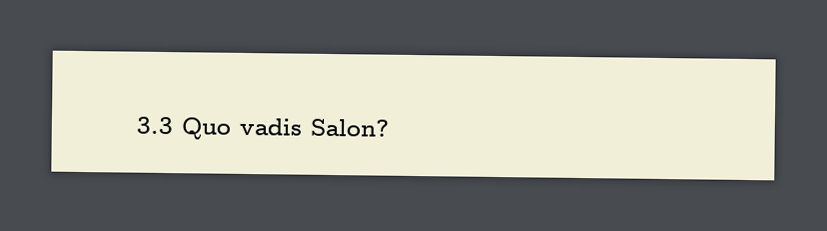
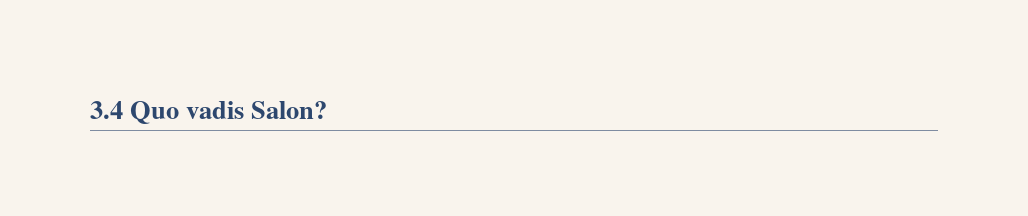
[136,116,173,135] 3.3 -> [90,101,123,119] 3.4

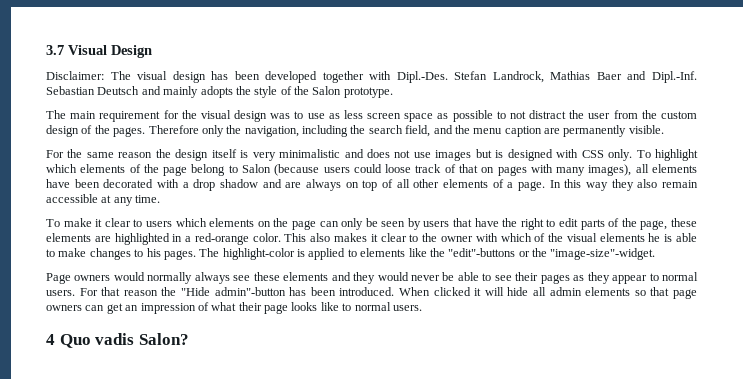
[90,101,123,119] 3.4 -> [46,45,152,58] [46,71,697,83] [46,86,393,98] [46,110,697,122] [46,125,664,137] [46,149,698,161] [46,164,698,176] [46,179,698,191] [46,194,161,206] [46,218,698,230] [46,233,697,245] [46,248,656,260] [46,272,699,284] [46,287,698,299] [46,302,422,314] [46,334,55,345] 3.7 Visual Design // Disclaimer: The visual design has been developed together with Dipl.-Des. Stefan Landrock, Mathias Baer and Dipl.-Inf. Sebastian Deutsch and mainly adopts the style of the Salon prototype. // The main requirement for the visual design was to use as less screen space as possible to not distract the user from the custom design of the pages. Therefore only the navigation, including the search field, and the menu caption are permanently visible. // For the same reason the design itself is very minimalistic and does not use images but is designed with CSS only. To highlight which elements of the page belong to Salon (because users could loose track of that on pages with many images), all elements have been decorated with a drop shadow and are always on top of all other elements of a page. In this way they also remain accessible at any time. // To make it clear to users which elements on the page can only be seen by users that have the right to edit parts of the page, these elements are highlighted in a red-orange color. This also makes it clear to the owner with which of the visual elements he is able to make changes to his pages. The highlight-color is applied to elements like the "edit"-buttons or the "image-size"-widget. // Page owners would normally always see these elements and they would never be able to see their pages as they appear to normal users. For that reason the "Hide admin"-button has been introduced. When clicked it will hide all admin elements so that page owners can get an impression of what their page looks like to normal users. // 4

